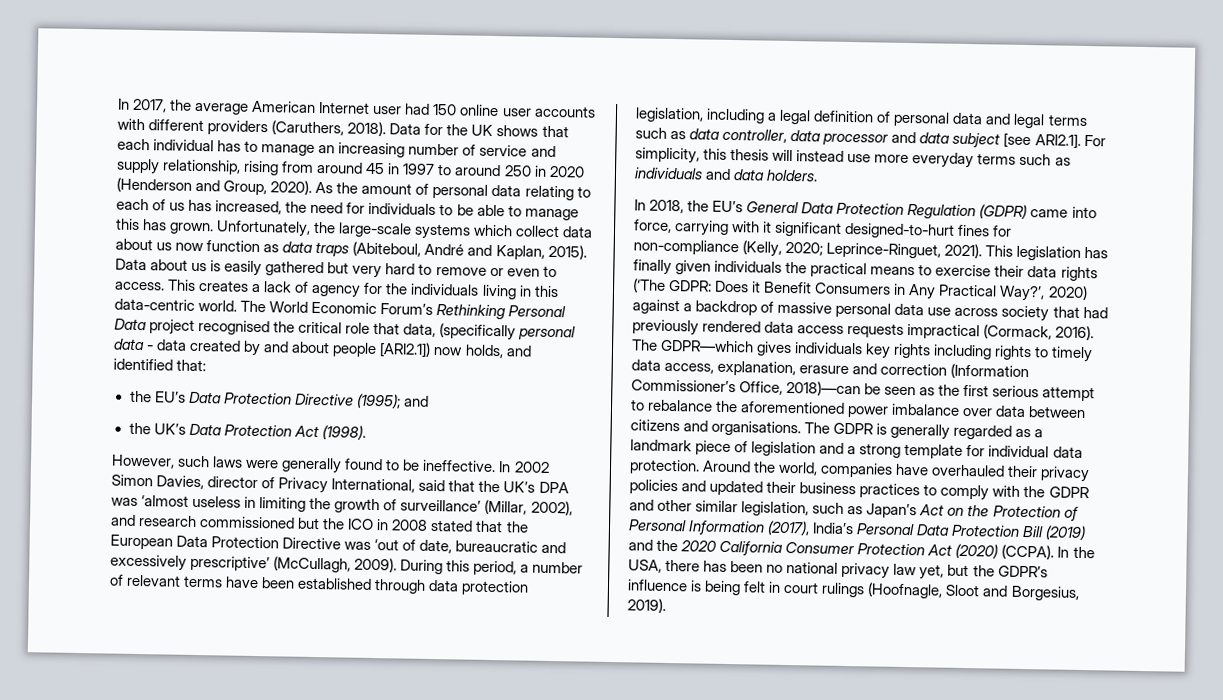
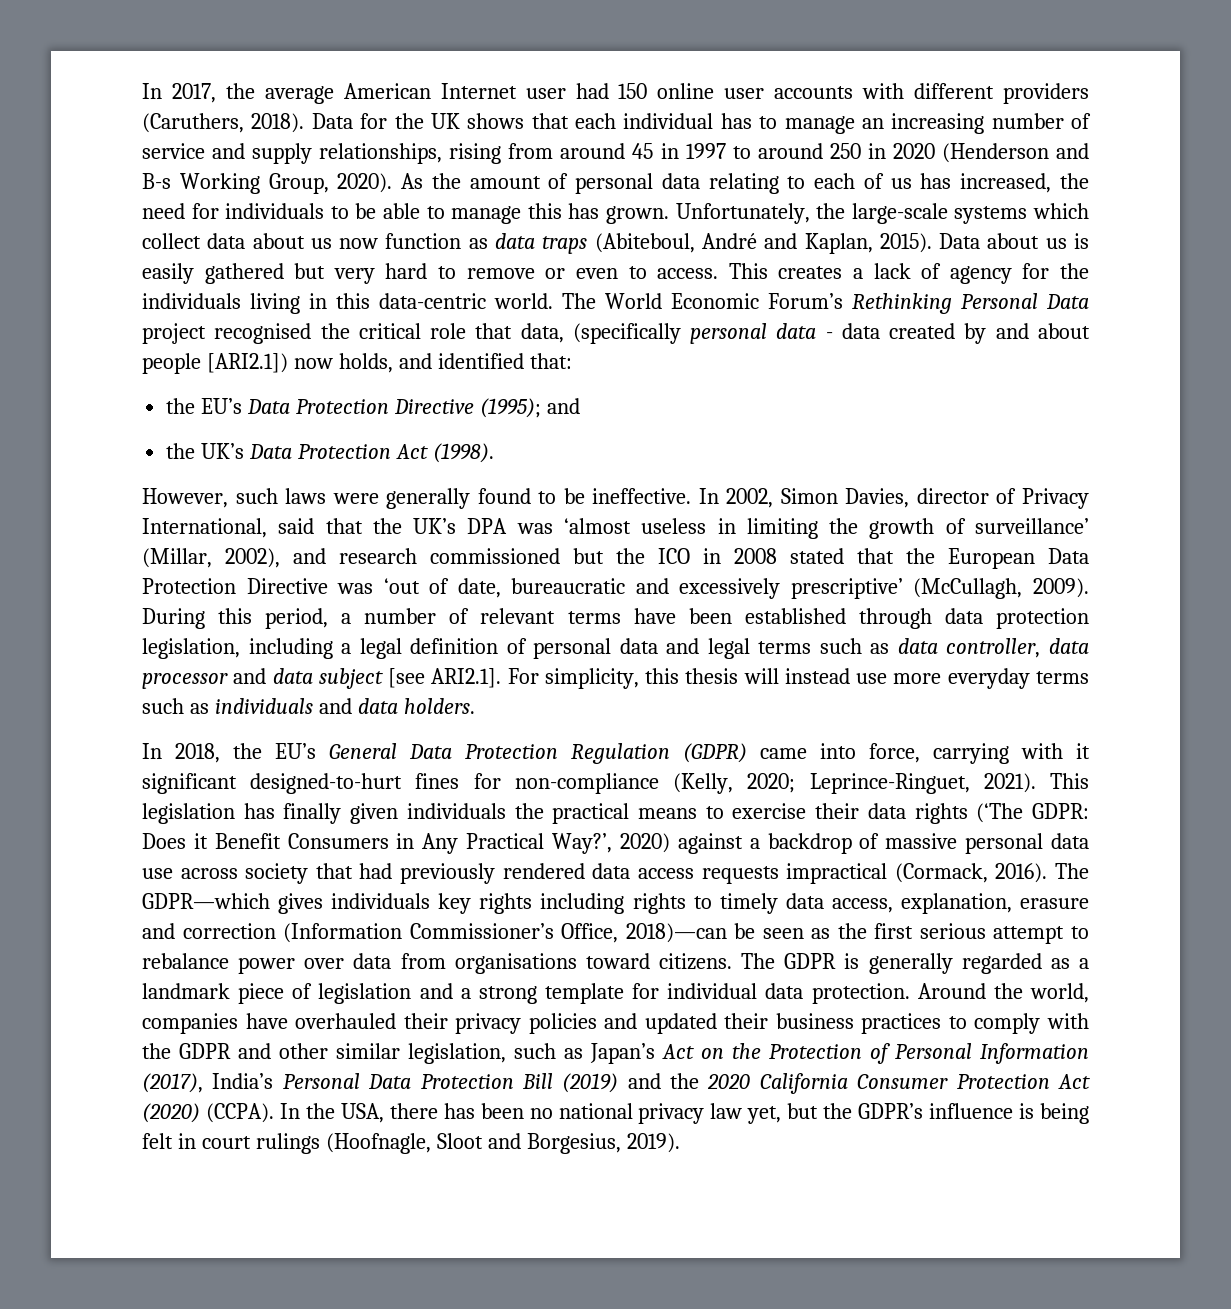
[162,159,242,175] relationship, -> [319,143,443,164] relationships,
(221, 185) none -> [142,173,260,194] B-s Working
[513,461,550,473] 2002 -> [726,488,774,508] 2002,
[715,400,1087,419] [630,419,802,437] the aforementioned power imbalance over data between citizens and organisations. -> [238,953,732,974] power over data from organisations toward citizens.

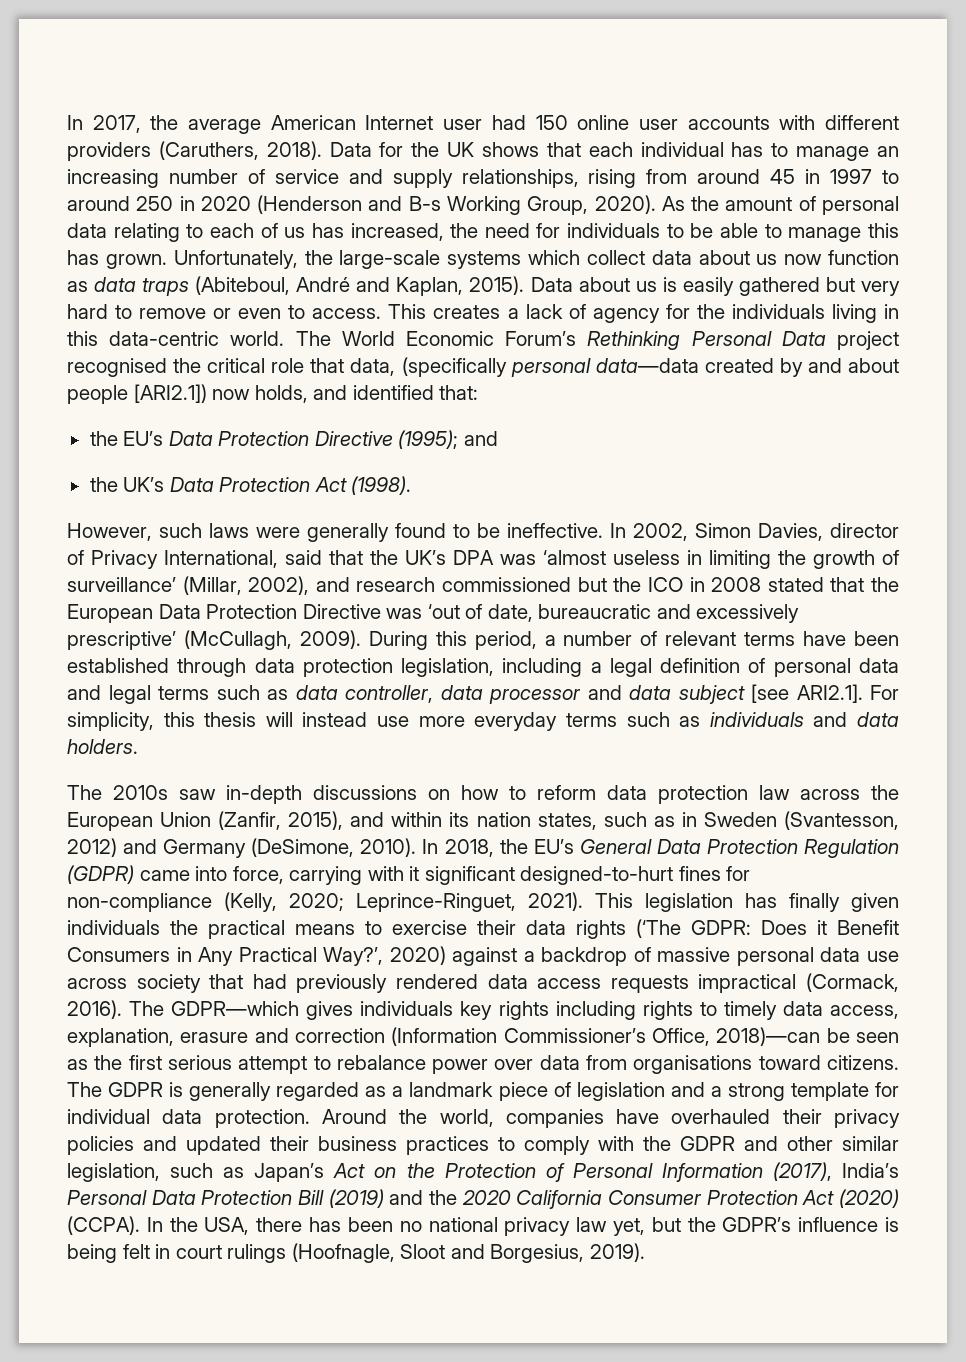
[776,323,880,339] data - data -> [595,358,699,373] data—data
(475, 706) none -> [67,785,899,804] [67,811,900,831] [67,838,417,858] The 2010s saw in-depth discussions on how to reform data protection law across the European Union (Zanfir, 2015), and within its nation states, such as in Sweden (Svantesson, 2012) and Germany (DeSimone, 2010).

